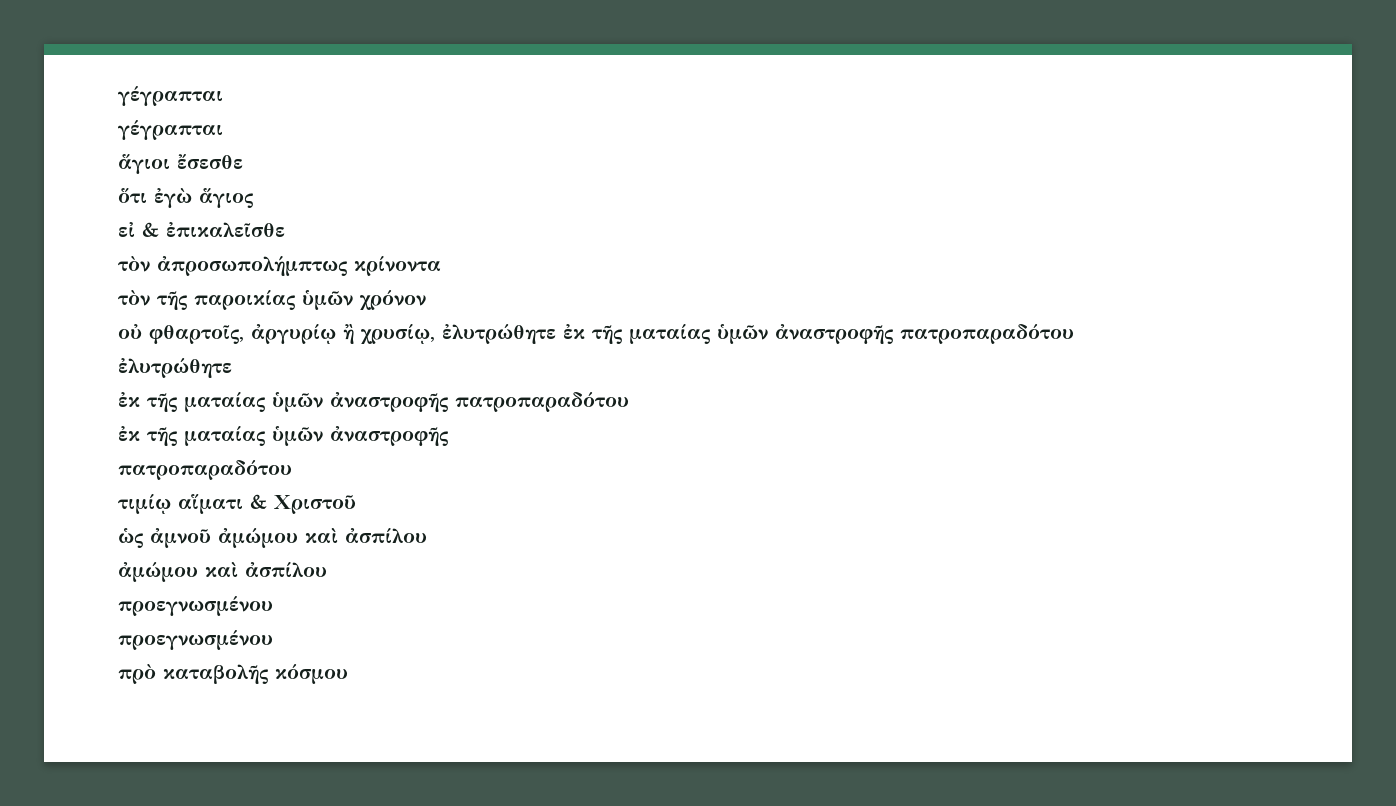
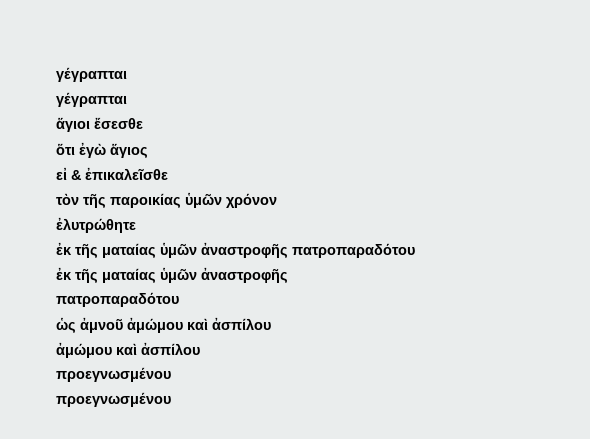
[118,256,441,276] // τὸν ἀπροσωπολήμπτως κρίνοντα -> (168, 173) none
[118,323,1074,344] // οὐ φθαρτοῖς, ἀργυρίῳ ἢ χρυσίῳ, ἐλυτρώθητε ἐκ τῆς ματαίας ὑμῶν ἀναστροφῆς πατροπαραδότου -> (277, 200) none
[118,494,356,514] // τιμίῳ αἵματι & Χριστοῦ -> (179, 299) none
[118,664,348,684] // πρὸ καταβολῆς κόσμου -> (171, 399) none

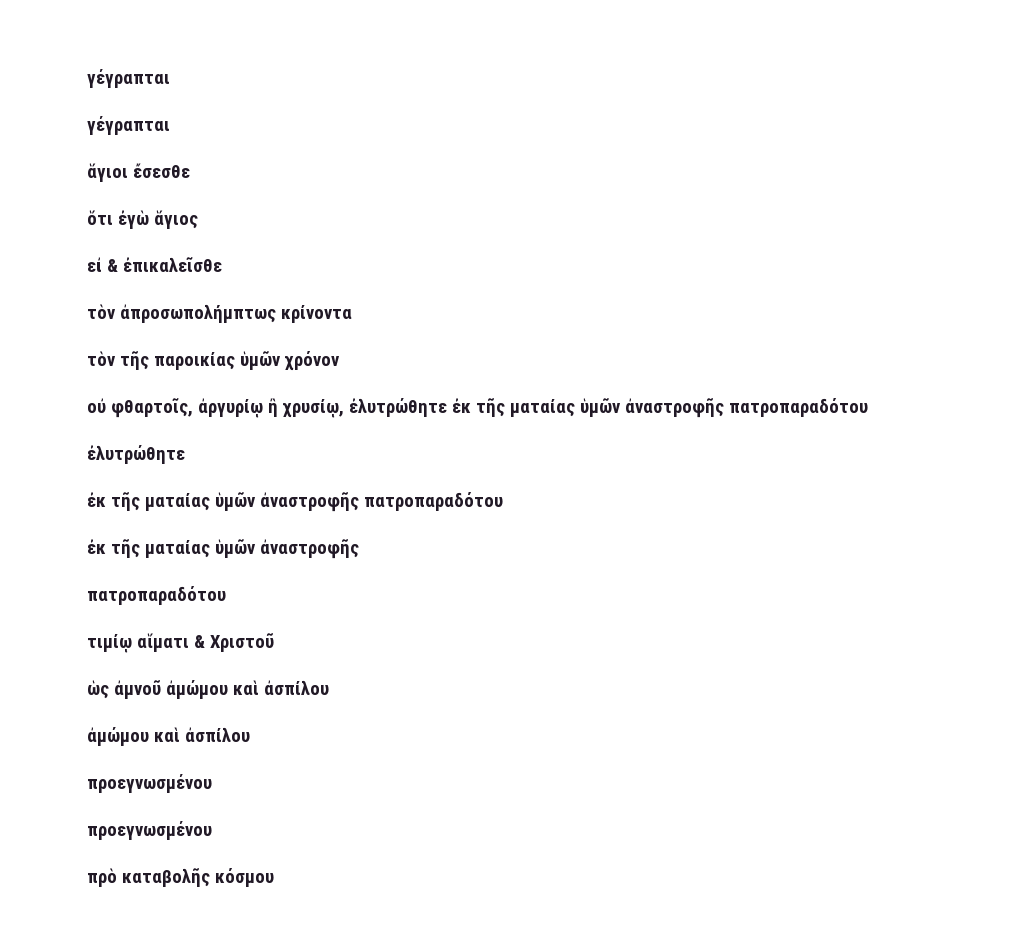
(168, 173) none -> [87,304,352,323] // τὸν ἀπροσωπολήμπτως κρίνοντα
(277, 200) none -> [87,398,868,418] // οὐ φθαρτοῖς, ἀργυρίῳ ἢ χρυσίῳ, ἐλυτρώθητε ἐκ τῆς ματαίας ὑμῶν ἀναστροφῆς πατροπαραδότου
(179, 299) none -> [87,633,274,653] // τιμίῳ αἵματι & Χριστοῦ
(171, 399) none -> [87,868,274,887] // πρὸ καταβολῆς κόσμου

